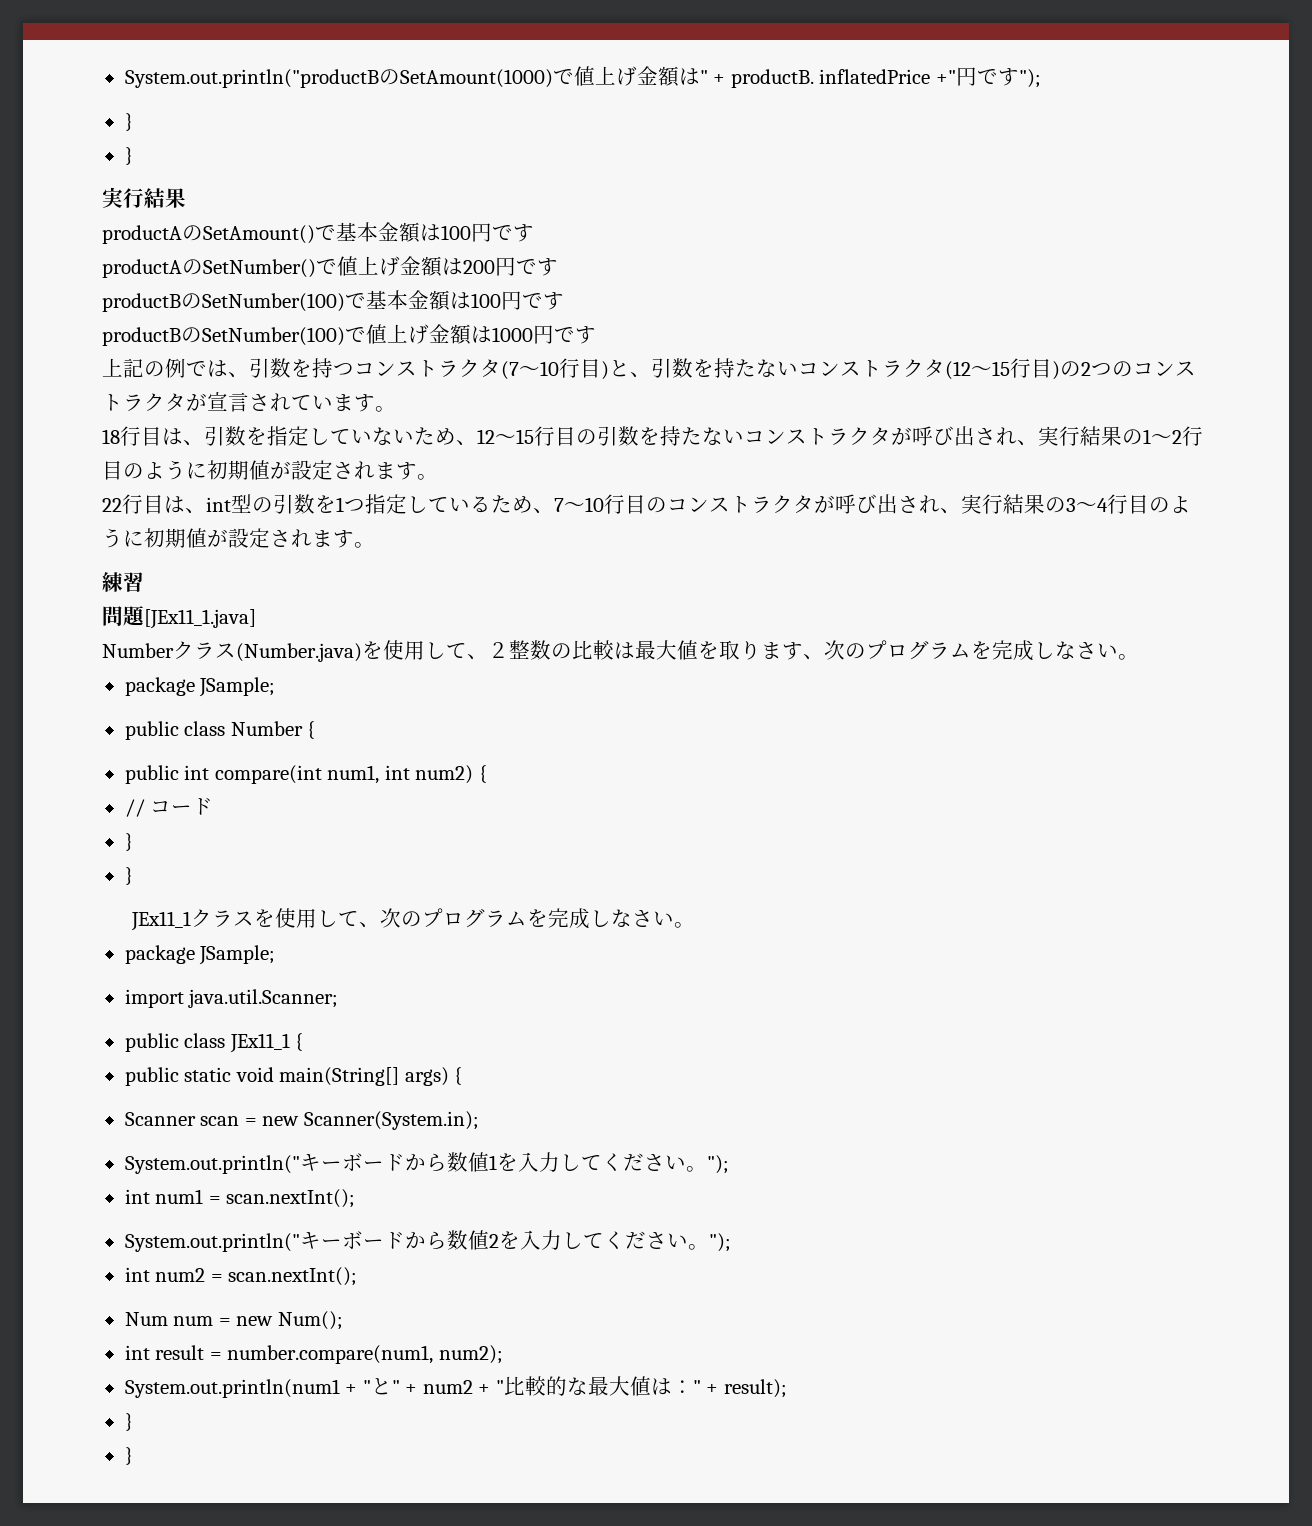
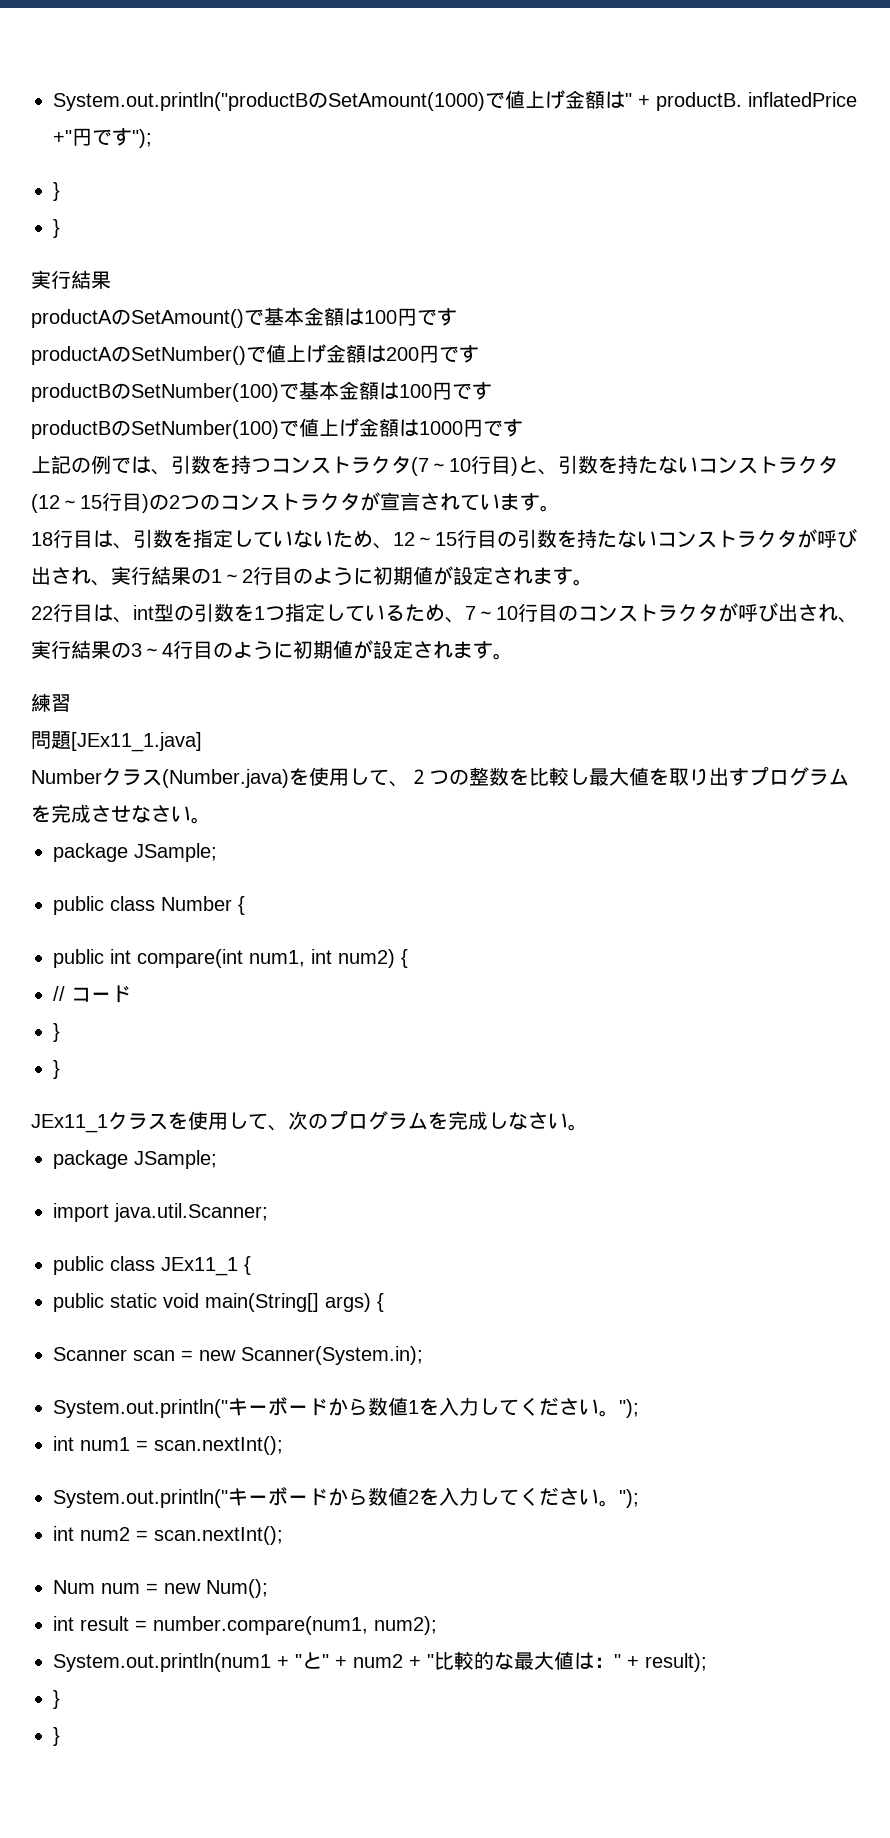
[509,640,635,660] 整数の比較は -> [429,767,589,786] つの整数を比較し
[761,640,1055,661] ます、次のプログラムを完成し -> [709,766,849,786] [31,804,131,823] 出すプログラムを完成させ

